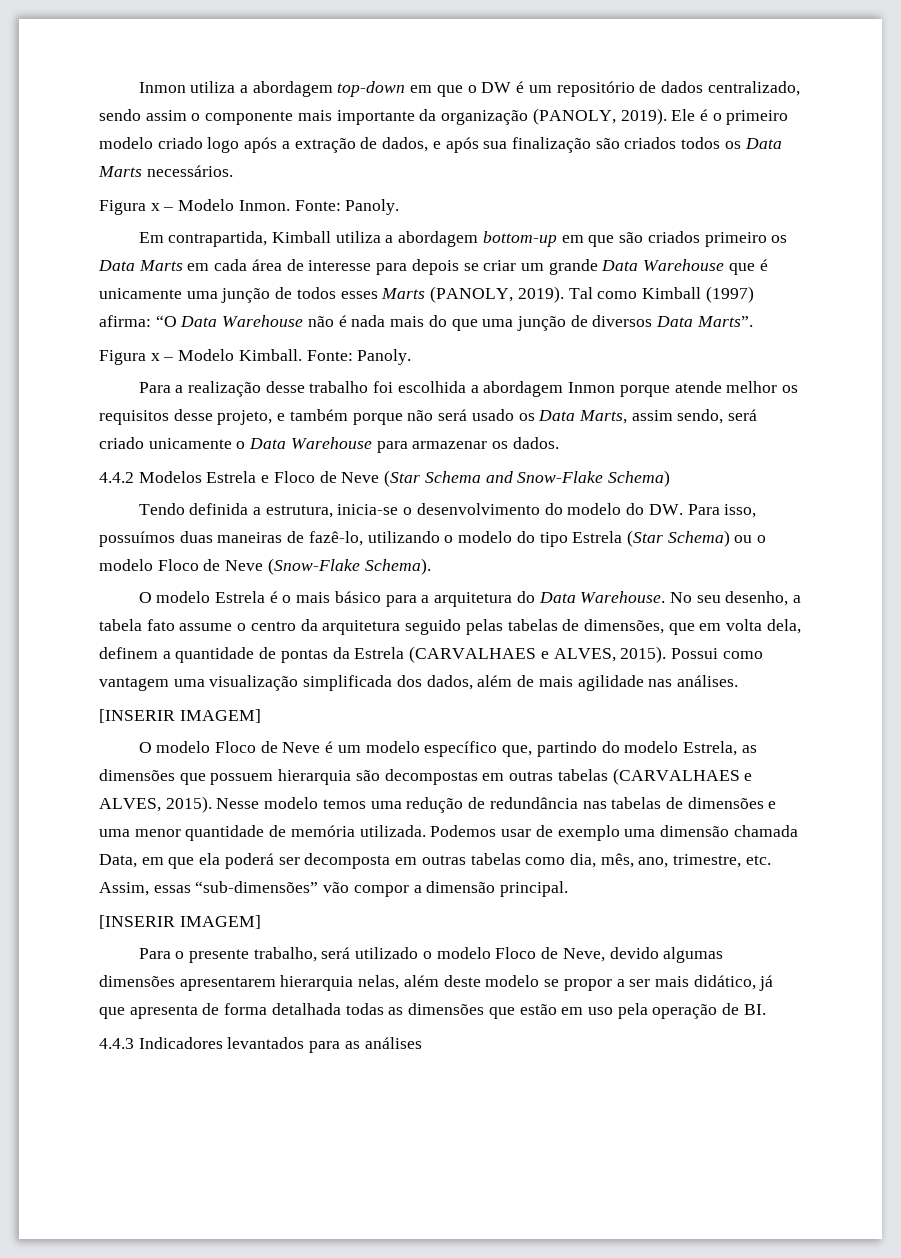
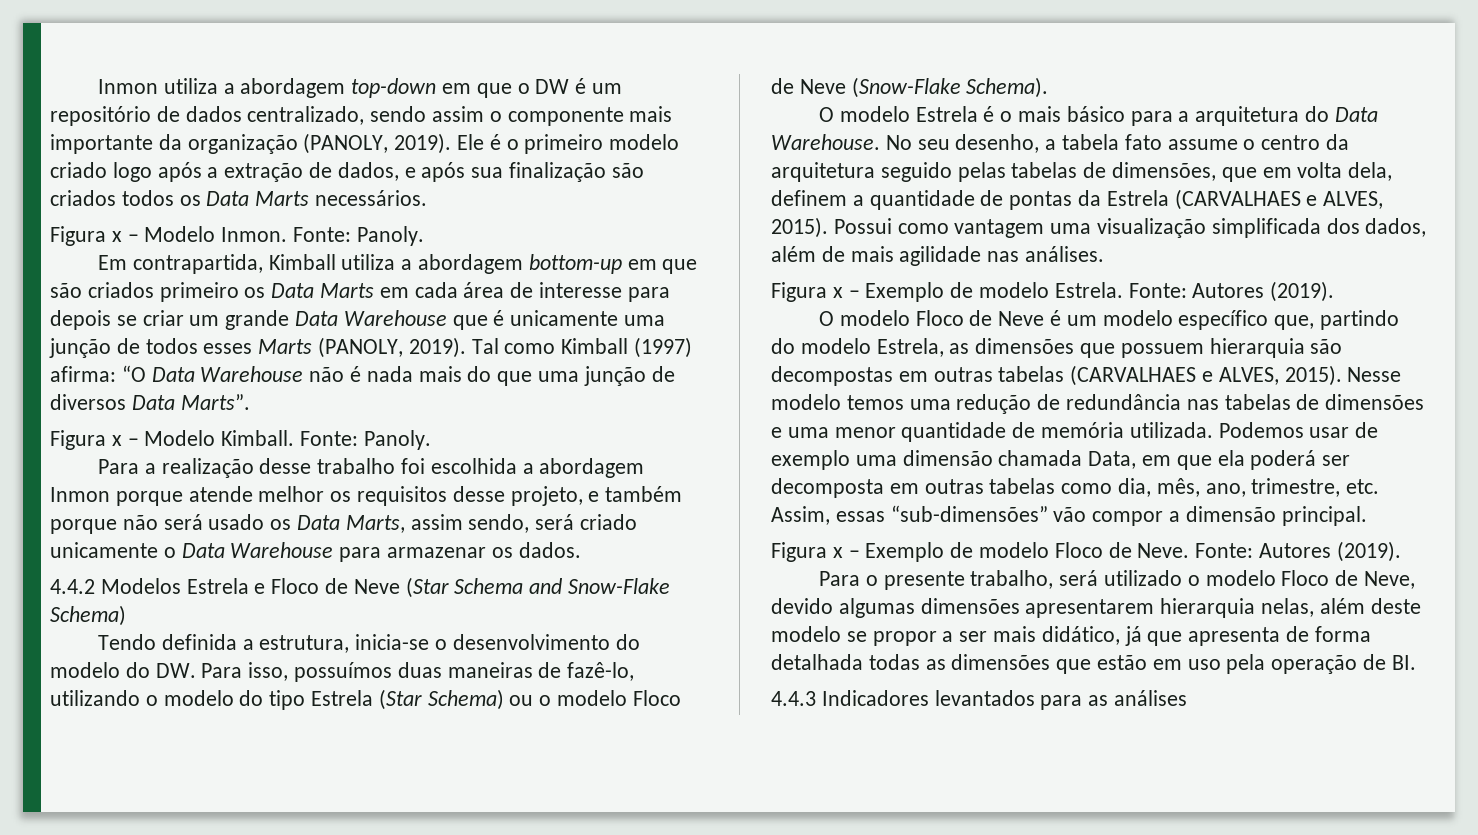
[99,709,261,723] [INSERIR IMAGEM] -> [771,281,1335,302] Figura x – Exemplo de modelo Estrela. Fonte: Autores (2019).
[99,915,261,929] [INSERIR IMAGEM] -> [771,541,1401,562] Figura x – Exemplo de modelo Floco de Neve. Fonte: Autores (2019).

